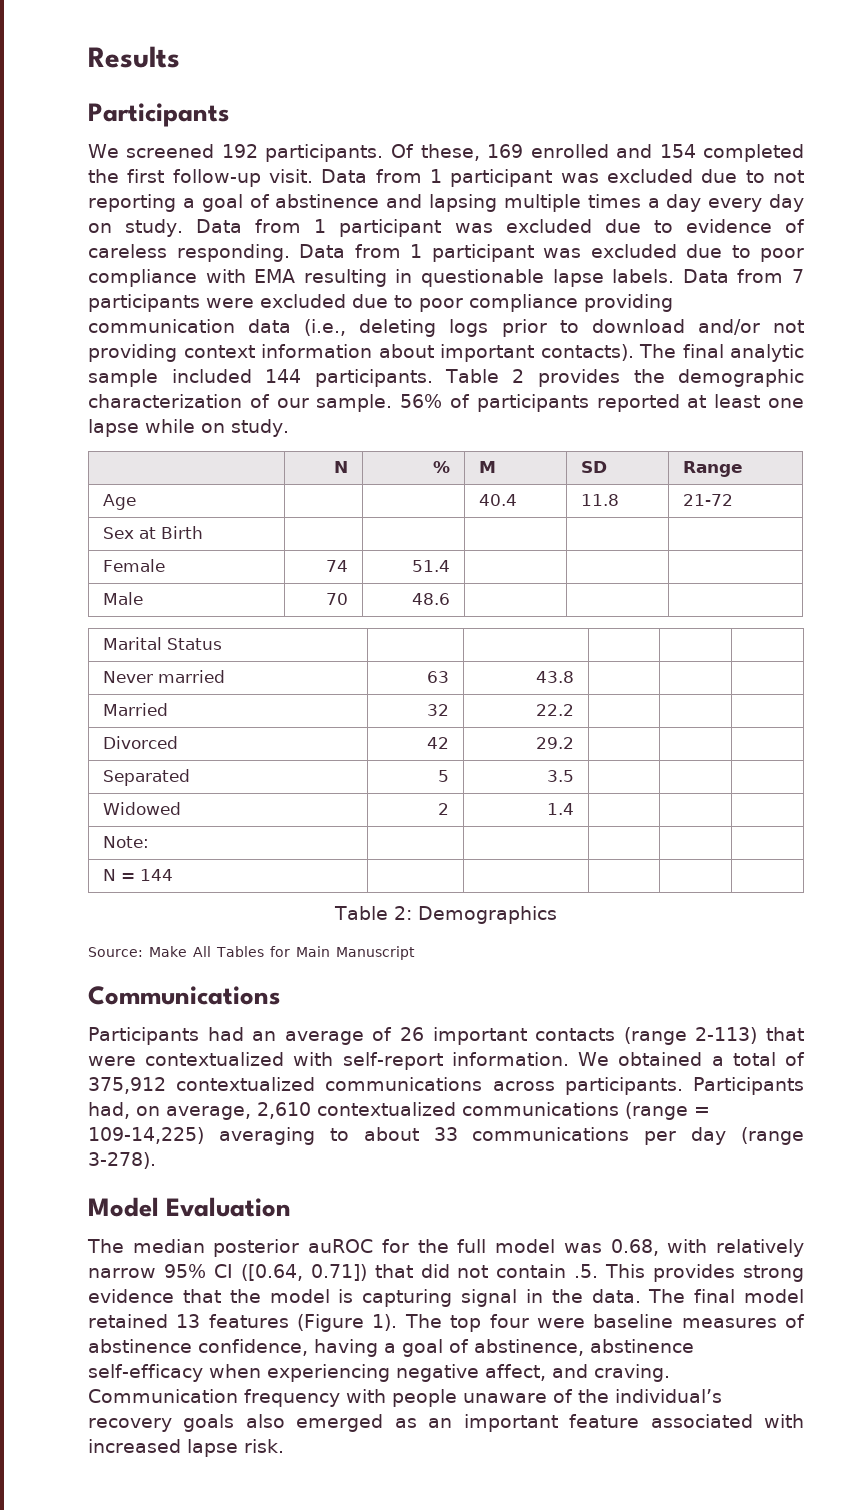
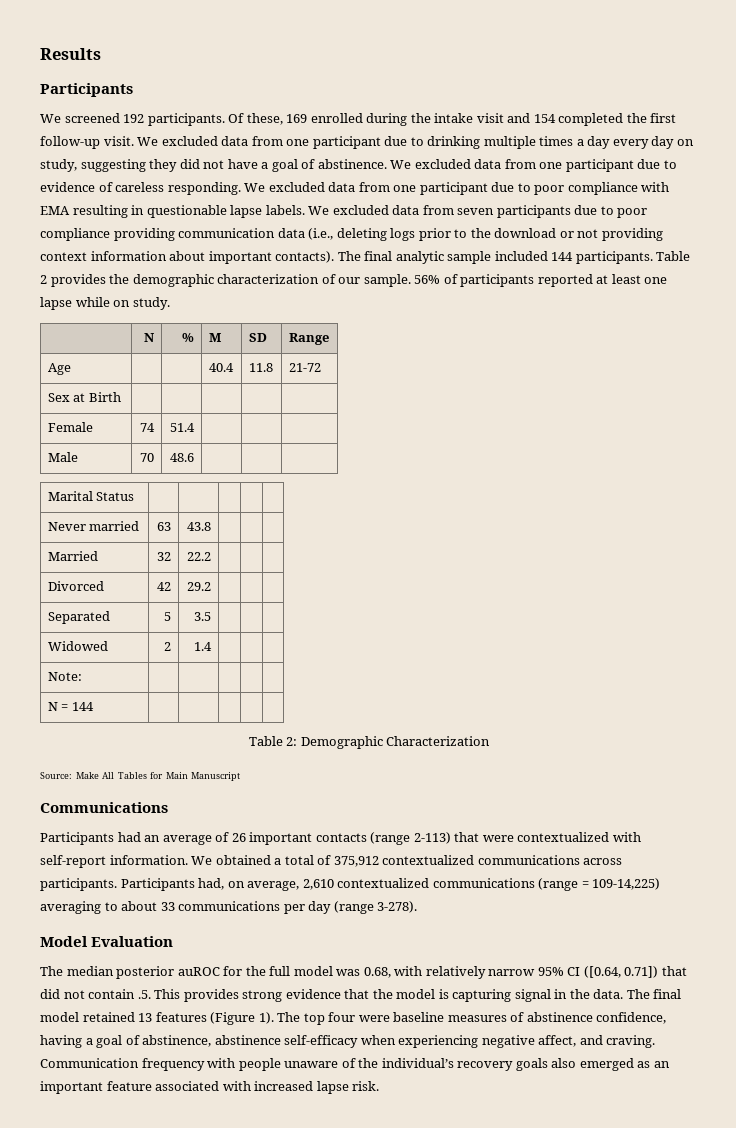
(609, 151) none -> [366,113,504,126] during the intake visit
[321,169,805,187] [88,194,497,212] Data from 1 participant was excluded due to not reporting a goal of abstinence and lapsing -> [137,136,481,149] We excluded data from one participant due to drinking
[125,219,592,237] study. Data from 1 participant was excluded -> [40,159,634,172] study, suggesting they did not have a goal of abstinence. We excluded data from one participant
[299,244,677,262] Data from 1 participant was excluded -> [244,182,488,195] We excluded data from one participant
[682,269,805,283] [88,294,346,312] Data from 7 participants were excluded -> [308,205,571,218] We excluded data from seven participants
[591,319,760,335] download and/or -> [470,228,574,238] the download or
[417,906,557,924] Demographics -> [300,736,491,749] Demographic Characterization

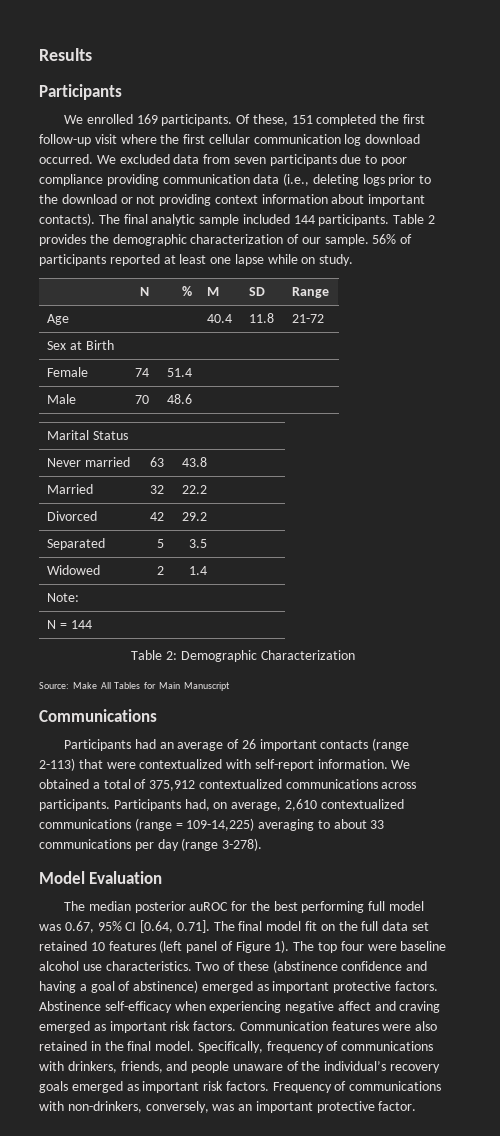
[64,113,145,123] screened 192 -> [86,114,158,124] enrolled 169
[286,113,677,126] [40,136,694,149] [40,159,677,172] [40,182,670,195] [40,205,305,218] 169 enrolled during the intake visit and 154 completed the first follow-up visit. We excluded data from one participant due to drinking multiple times a day every day on study, suggesting they did not have a goal of abstinence. We excluded data from one participant due to evidence of careless responding. We excluded data from one participant due to poor compliance with EMA resulting in questionable lapse labels. -> [291,114,426,126] [39,134,421,146] [39,154,93,164] 151 completed the first follow-up visit where the first cellular communication log download occurred.
(266, 971) none -> [273,901,365,913] best performing
[363,966,687,979] [40,989,682,1002] [40,1012,256,1025] 0.68, with relatively narrow 95% CI ([0.64, 0.71]) that did not contain .5. This provides strong evidence that the model is capturing signal in the data. The final model retained 13 features (Figure -> [64,920,429,933] [39,940,271,953] 0.67, 95% CI [0.64, 0.71]. The final model fit on the full data set retained 10 features (left panel of Figure
[447,1012,667,1024] [40,1035,656,1048] [40,1058,236,1071] measures of abstinence confidence, having a goal of abstinence, abstinence self-efficacy when experiencing negative affect, and craving. Communication frequency with -> [39,960,428,973] [39,980,439,993] [39,1001,441,1013] [39,1021,438,1033] [39,1041,434,1053] [39,1061,188,1073] alcohol use characteristics. Two of these (abstinence confidence and having a goal of abstinence) emerged as important protective factors. Abstinence self-efficacy when experiencing negative affect and craving emerged as important risk factors. Communication features were also retained in the final model. Specifically, frequency of communications with drinkers, friends, and
[551,1058,670,1071] [40,1081,380,1094] also emerged as an important feature associated with increased lapse risk. -> [71,1081,442,1093] [39,1101,417,1113] emerged as important risk factors. Frequency of communications with non-drinkers, conversely, was an important protective factor.

